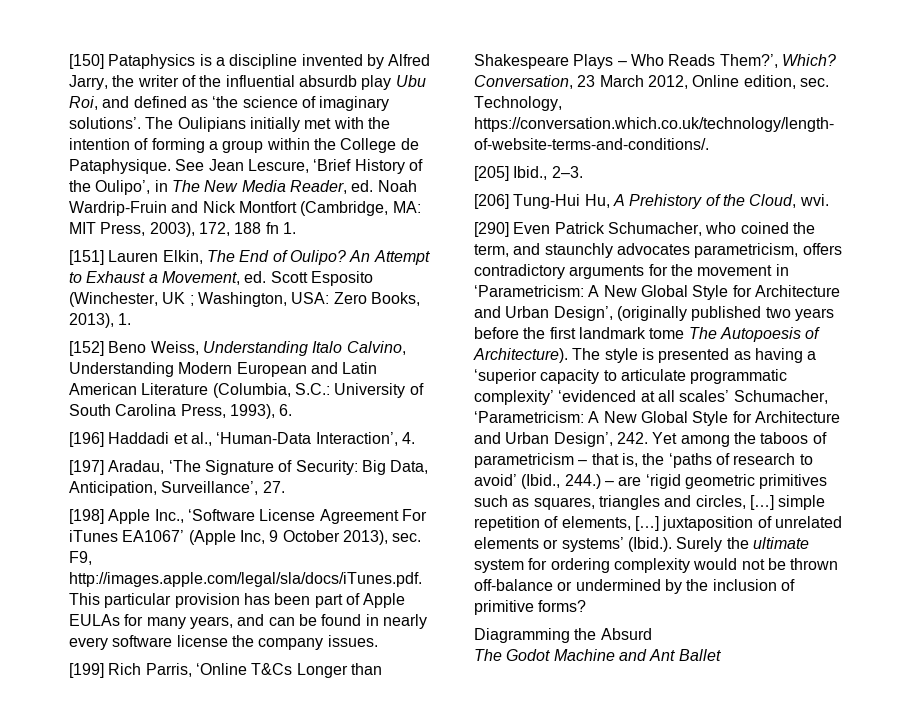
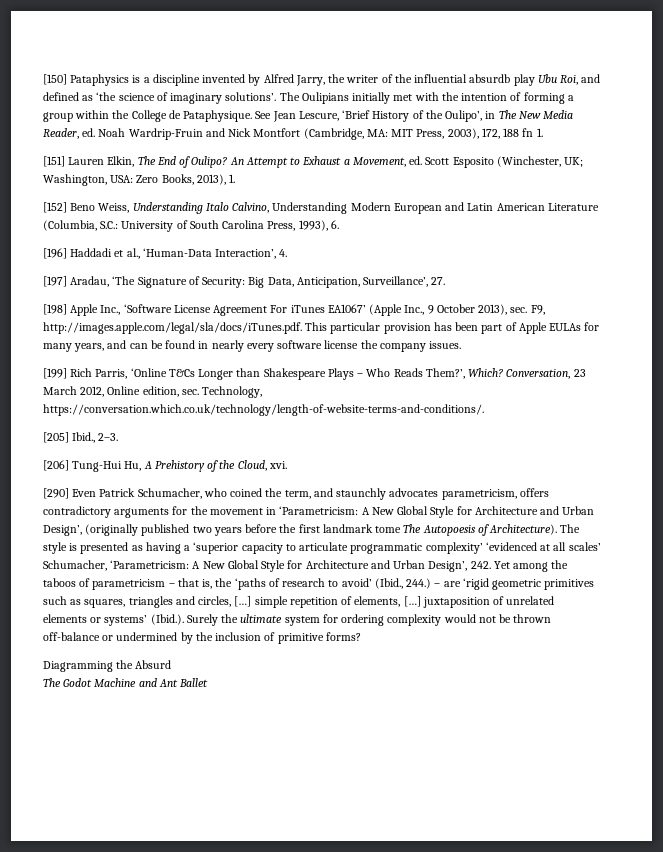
[162,292,194,306] UK ; -> [564,157,584,167] UK;
[239,530,265,544] Inc, -> [404,305,425,315] Inc.,
[799,194,829,206] wvi. -> [268,461,287,469] xvi.

